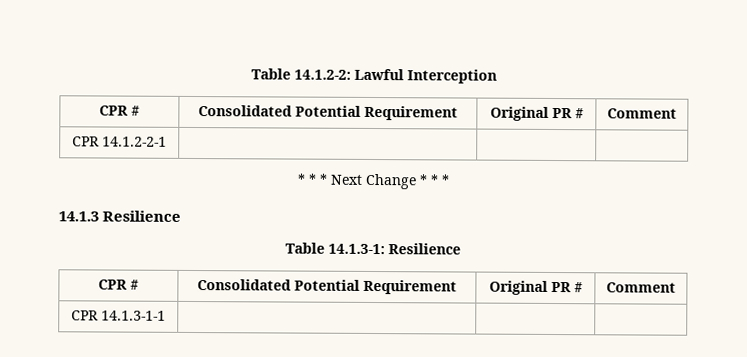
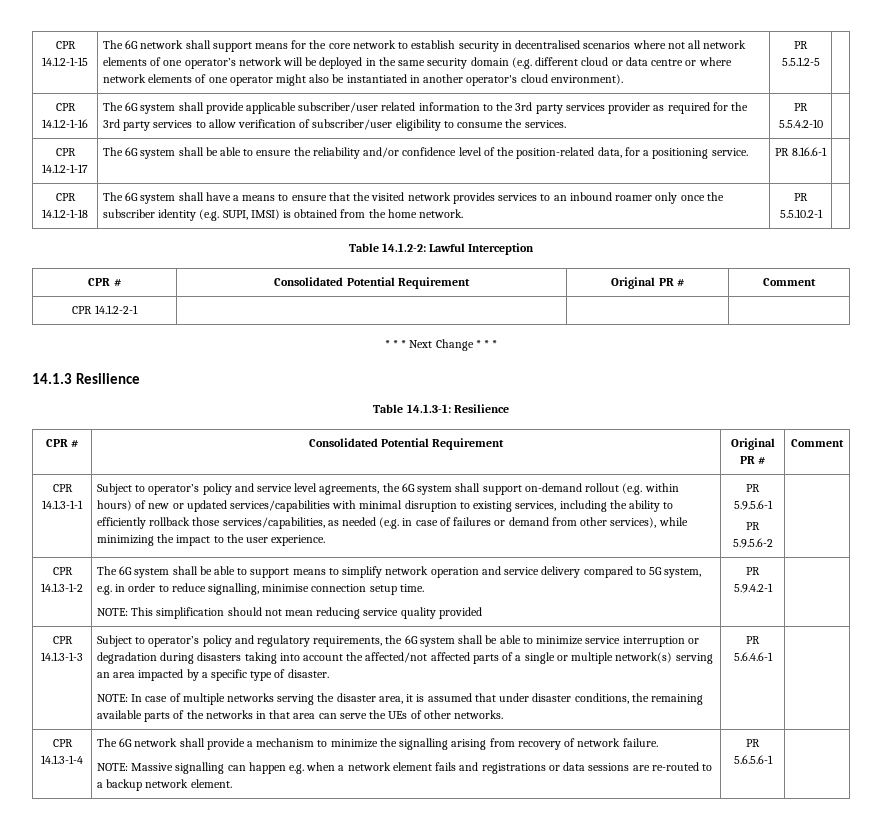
(251, 74) none -> [55,41,76,49] [42,57,88,66] [102,40,747,52] [102,57,732,69] [102,74,623,86] [794,41,808,49] [781,57,820,66] [55,103,76,111] [42,119,88,128] [102,102,749,114] [102,119,566,131] [794,103,808,111] [778,119,823,128] [55,148,76,156] [42,164,88,173] [102,147,748,159] [775,147,827,156] [55,193,76,201] [42,209,88,218] [102,192,724,204] [102,209,464,221] [794,193,808,201] [779,209,823,218] CPR 14.1.2-1-15 | The 6G network shall support means for the core network to establish security in decentralised scenarios where not all network elements of one operator’s network will be deployed in the same security domain (e.g. different cloud or data centre or where network elements of one operator might also be instantiated in another operator's cloud environment). | PR 5.5.1.2-5 | // CPR 14.1.2-1-16 | The 6G system shall provide applicable subscriber/user related information to the 3rd party services provider as required for the 3rd party services to allow verification of subscriber/user eligibility to consume the services. | PR 5.5.4.2-10 | // CPR 14.1.2-1-17 | The 6G system shall be able to ensure the reliability and/or confidence level of the position-related data, for a positioning service. | PR 8.16.6-1 | // CPR 14.1.2-1-18 | The 6G system shall have a means to ensure that the visited network provides services to an inbound roamer only once the subscriber identity (e.g. SUPI, IMSI) is obtained from the home network. | PR 5.5.10.2-1 | //
(166, 315) | -> [96,483,679,495] [96,500,674,512] [96,517,688,529] [96,534,326,546] [746,484,760,492] [733,500,773,510] [746,522,760,530] [732,538,773,548] [52,567,73,575] [41,583,83,592] [96,566,702,578] [96,583,424,595] [96,607,482,619] [746,567,760,575] [733,583,773,593] [52,636,73,644] [41,652,83,661] [96,635,699,647] [96,652,713,664] [96,669,329,681] [96,693,704,705] [96,710,504,722] [746,636,760,644] [733,652,773,661] [52,739,73,747] [41,755,83,764] [96,738,658,750] [96,762,713,774] [96,779,232,791] [746,739,760,747] [733,755,773,764] Subject to operator’s policy and service level agreements, the 6G system shall support on-demand rollout (e.g. within hours) of new or updated services/capabilities with minimal disruption to existing services, including the ability to efficiently rollback those services/capabilities, as needed (e.g. in case of failures or demand from other services), while minimizing the impact to the user experience. | PR 5.9.5.6-1 // PR 5.9.5.6-2 | // CPR 14.1.3-1-2 | The 6G system shall be able to support means to simplify network operation and service delivery compared to 5G system, e.g. in order to reduce signalling, minimise connection setup time. // NOTE: This simplification should not mean reducing service quality provided | PR 5.9.4.2-1 | // CPR 14.1.3-1-3 | Subject to operator’s policy and regulatory requirements, the 6G system shall be able to minimize service interruption or degradation during disasters taking into account the affected/not affected parts of a single or multiple network(s) serving an area impacted by a specific type of disaster. // NOTE: In case of multiple networks serving the disaster area, it is assumed that under disaster conditions, the remaining available parts of the networks in that area can serve the UEs of other networks. | PR 5.6.4.6-1 | // CPR 14.1.3-1-4 | The 6G network shall provide a mechanism to minimize the signalling arising from recovery of network failure. // NOTE: Massive signalling can happen e.g. when a network element fails and registrations or data sessions are re-routed to a backup network element. | PR 5.6.5.6-1

